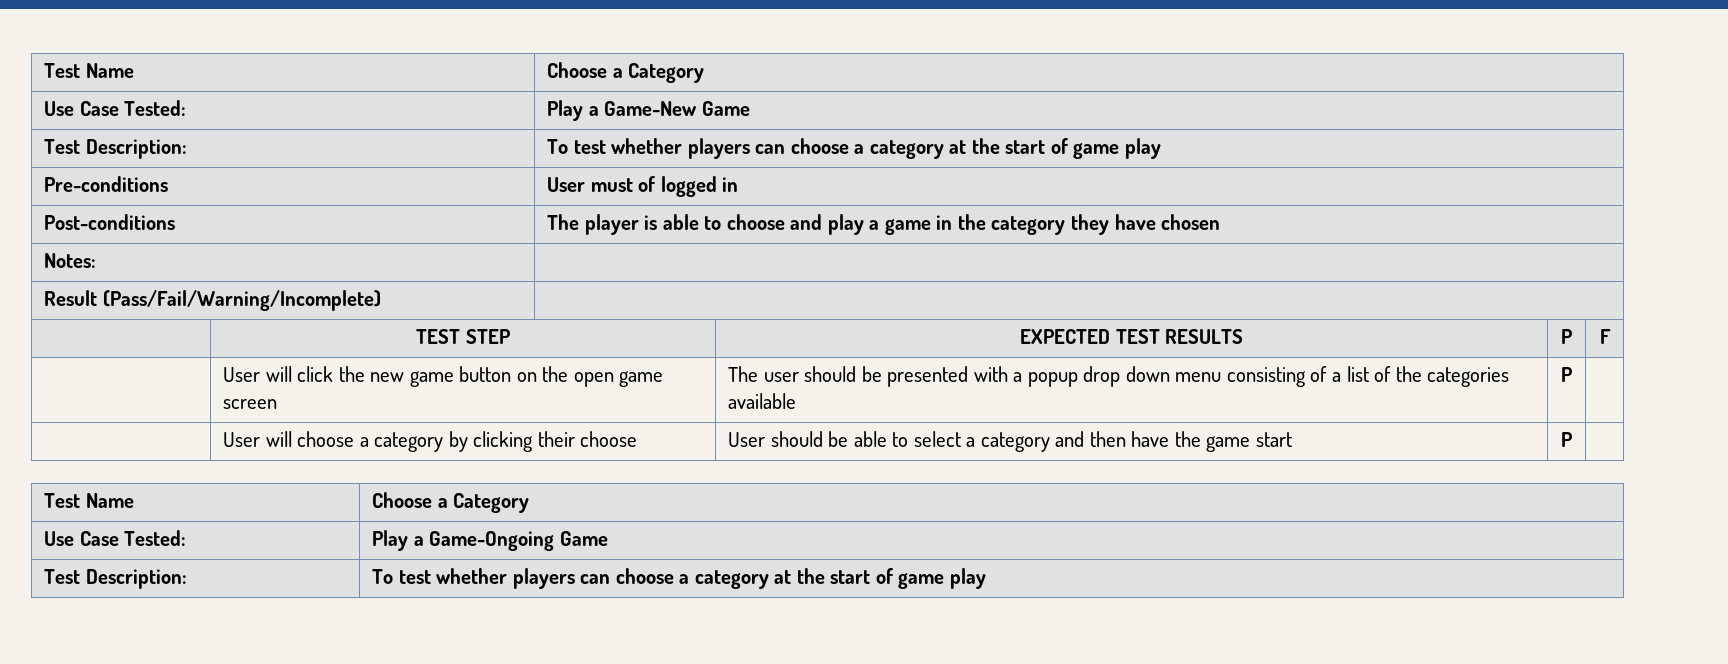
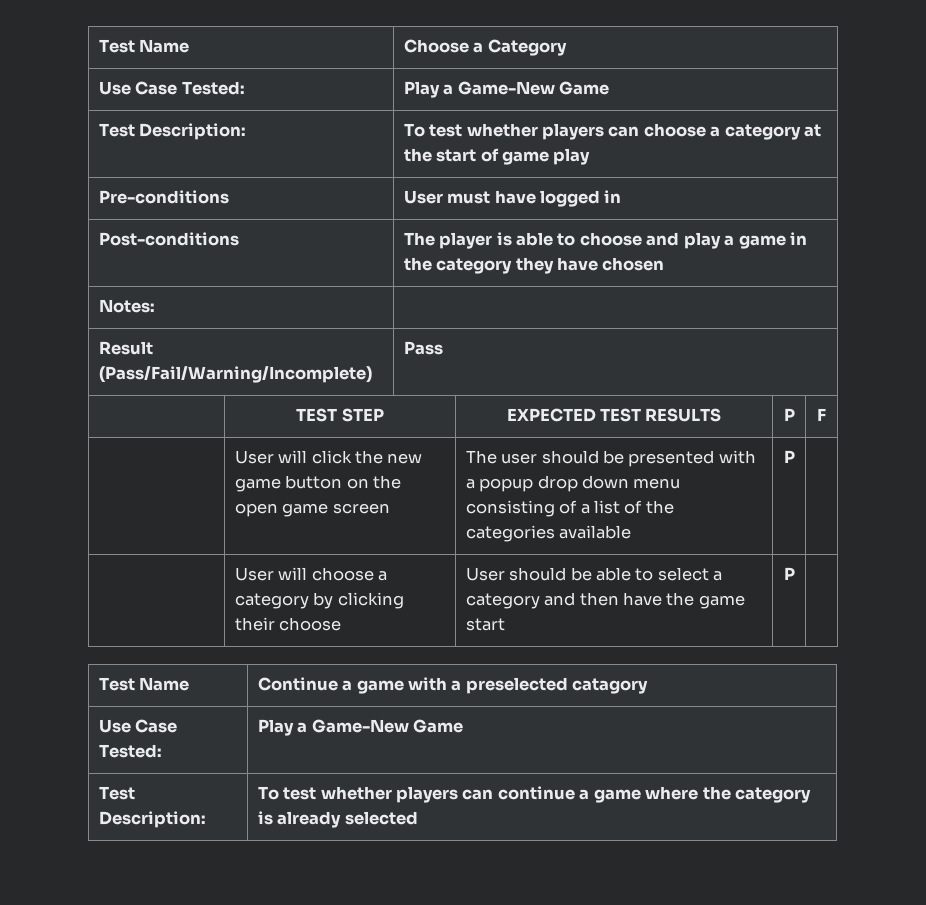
[638,176,656,192] of -> [494,190,536,204] have
(381, 300) none -> [403,341,443,355] Pass
[372,492,530,513] [44,530,187,546] [372,530,608,551] [44,569,187,589] [372,568,986,589] Choose a Category // Use Case Tested: | Play a Game-Ongoing Game // Test Description: | To test whether players can choose a category at the start of game play -> [257,677,649,694] [98,719,178,733] [98,744,162,758] [257,719,464,736] [98,786,135,800] [98,811,206,828] [257,786,812,803] [257,811,418,828] Continue a game with a preselected catagory // Use Case Tested: | Play a Game-New Game // Test Description: | To test whether players can continue a game where the category is already selected

